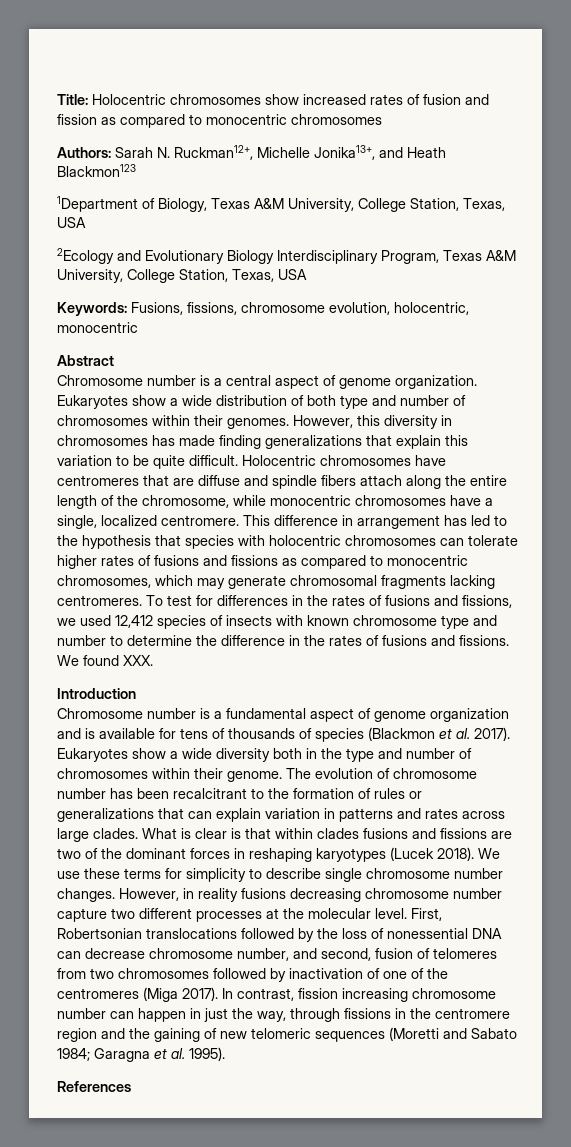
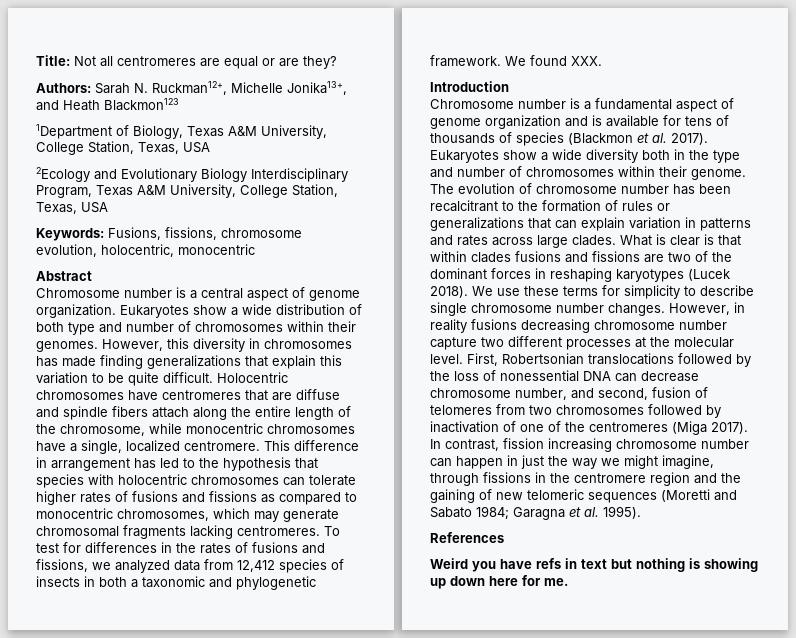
[92,94,489,105] [57,114,382,128] Holocentric chromosomes show increased rates of fusion and fission as compared to monocentric chromosomes -> [74,56,337,69] Not all centromeres are equal or are they?
[80,615,111,626] used -> [115,559,233,573] analyzed data from
[276,615,497,629] [57,635,509,646] with known chromosome type and number to determine the difference in the rates of fusions and fissions. -> [84,576,316,590] [430,55,501,67] in both a taxonomic and phylogenetic framework.
[257,1011,286,1022] way, -> [572,455,714,469] way we might imagine,
(131, 1086) none -> [430,558,758,572] [430,575,568,589] // Weird you have refs in text but nothing is showing up down here for me.

